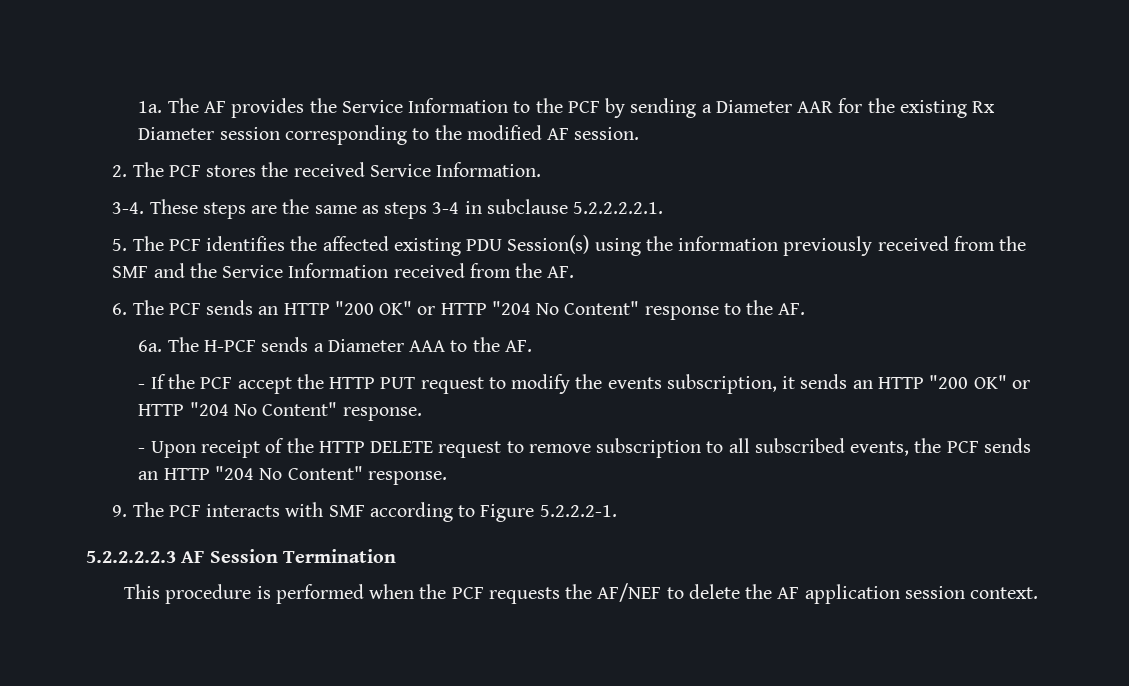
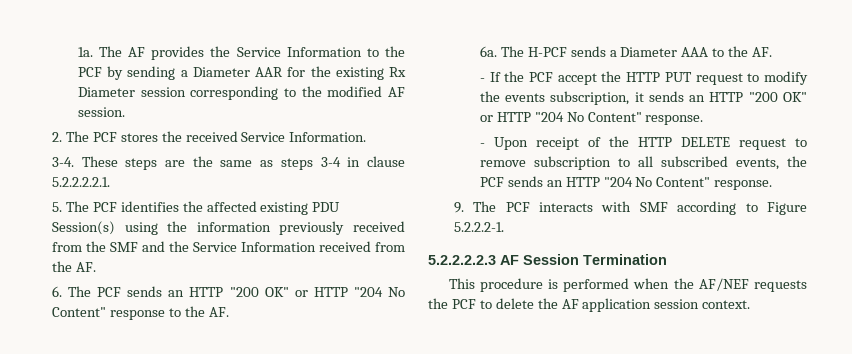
[486,199,568,214] subclause -> [366,156,405,167] clause
[451,587,484,599] PCF -> [698,278,749,291] AF/NEF
[597,583,662,602] AF/NEF -> [451,299,476,309] PCF

